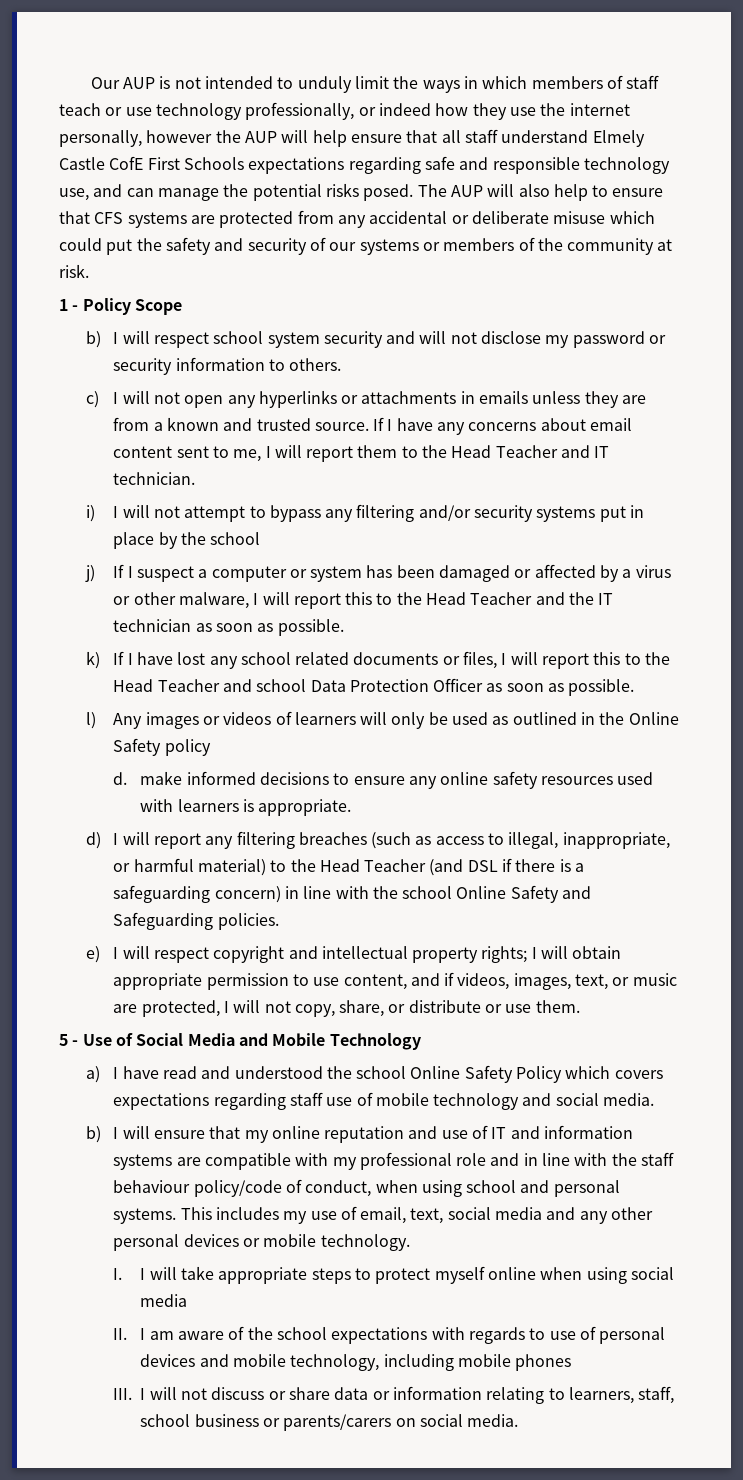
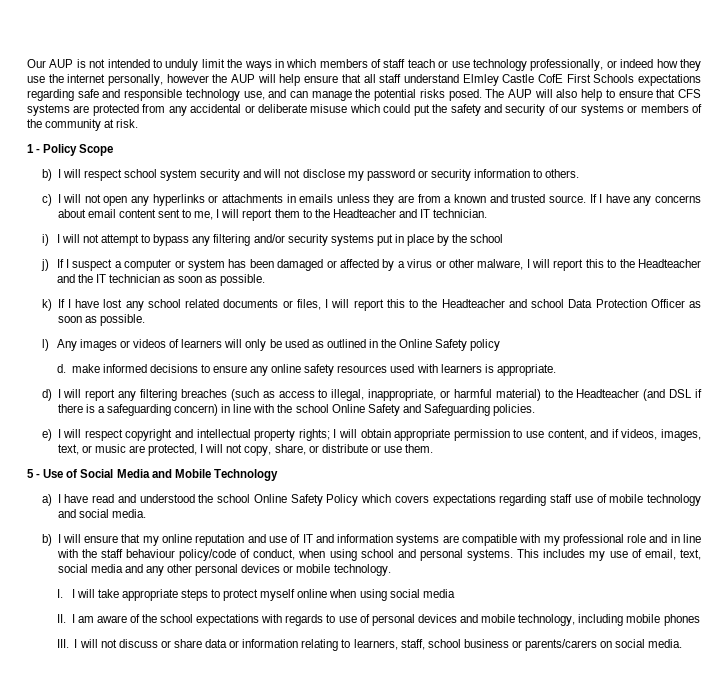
[592,130,645,147] Elmely -> [462,74,499,86] Elmley
[451,445,558,458] Head Teacher -> [332,209,396,218] Headteacher
[426,592,533,605] Head Teacher -> [637,259,701,268] Headteacher
[113,679,220,692] Head Teacher -> [441,299,505,308] Headteacher
[319,859,427,872] Head Teacher -> [576,389,640,398] Headteacher

